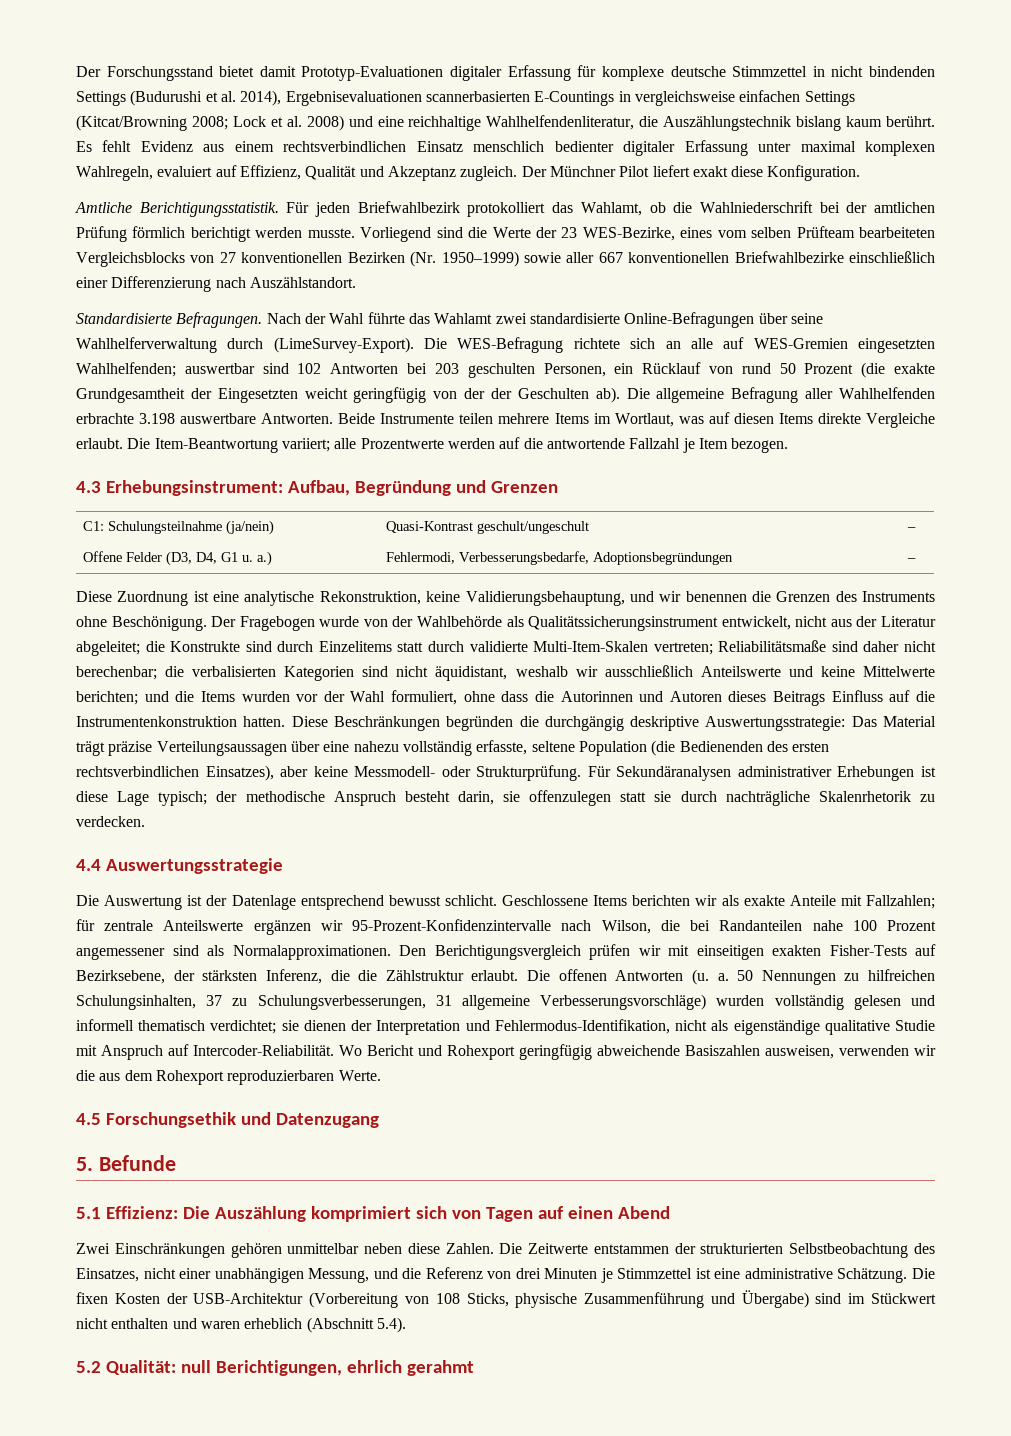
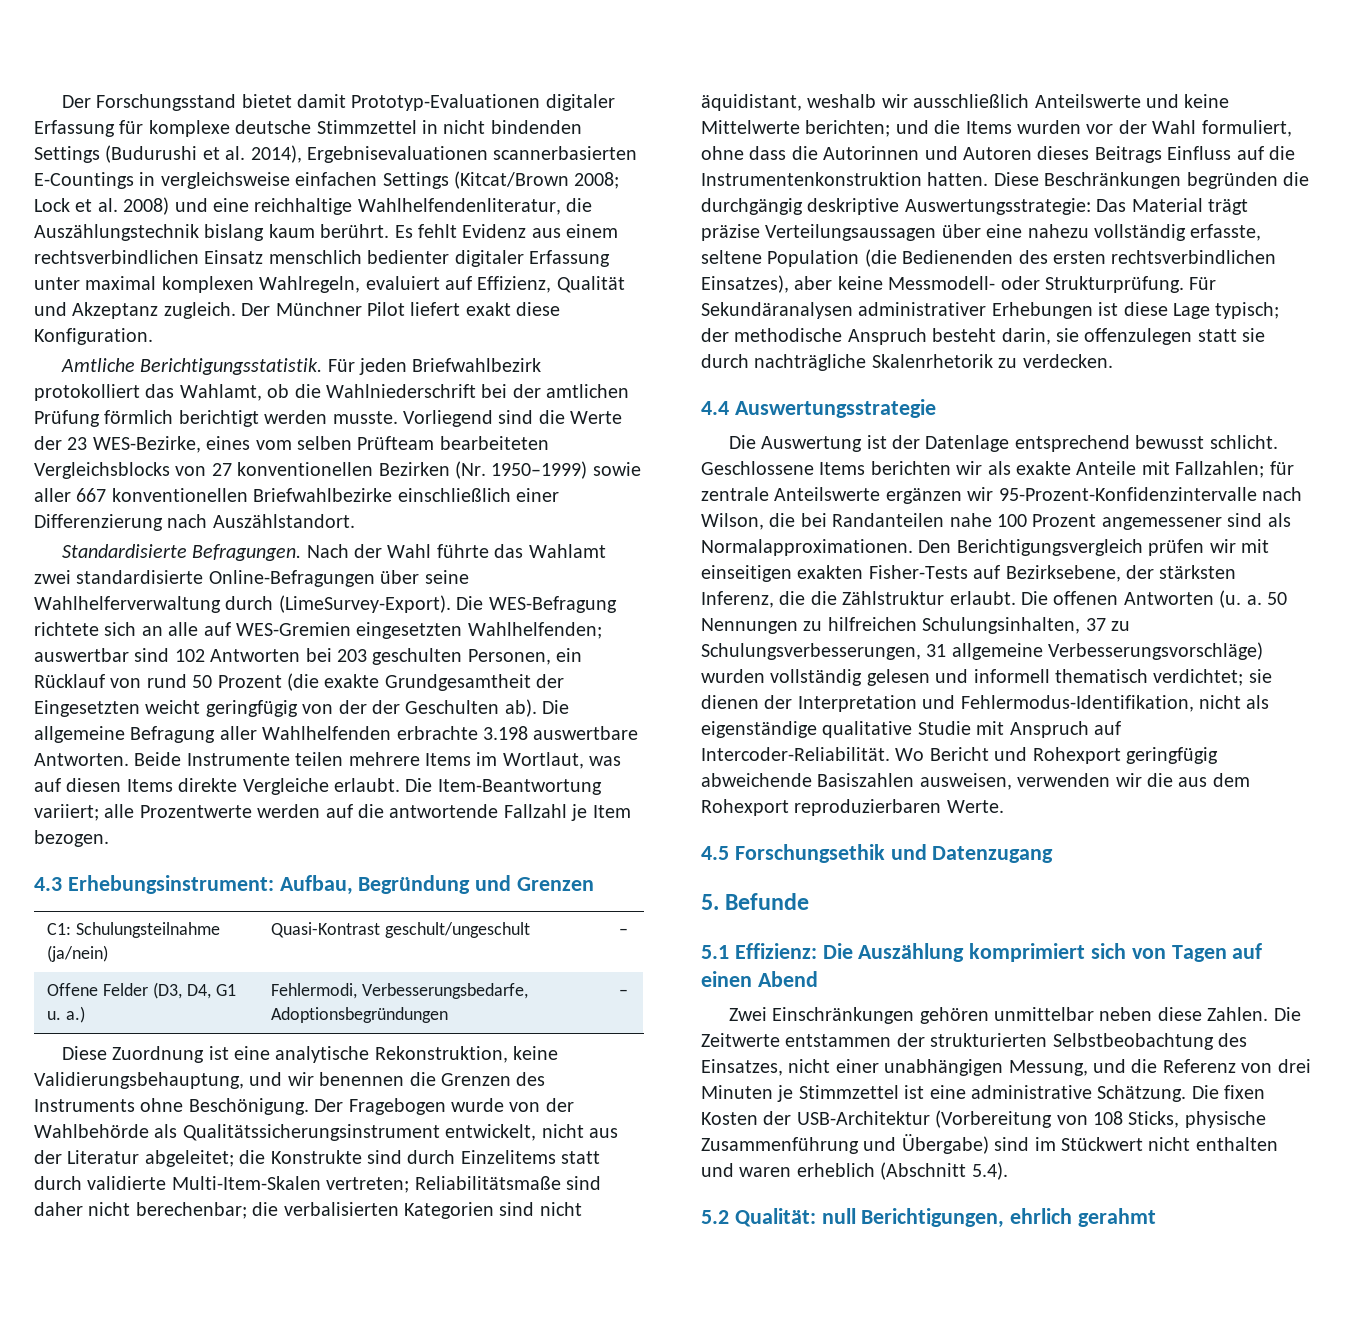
[76,115,187,131] (Kitcat/Browning -> [453,171,569,189] (Kitcat/Brown

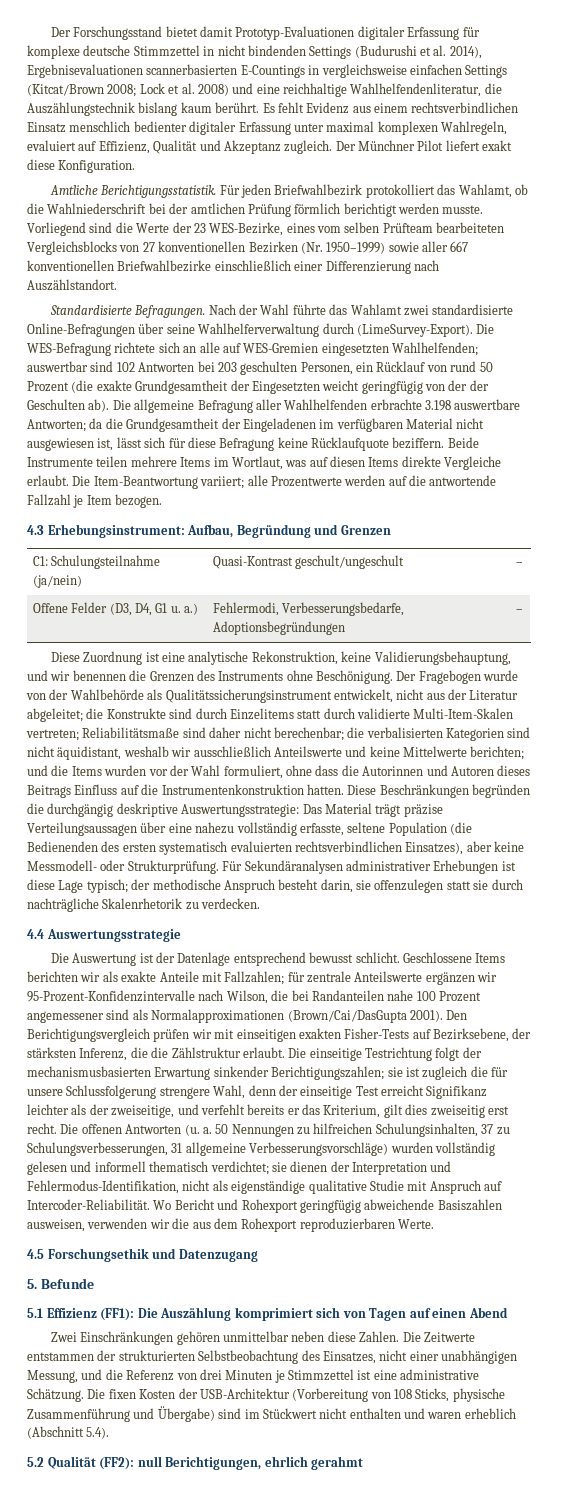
[34,753,129,766] Antworten. -> [27,418,485,432] [27,437,445,451] Antworten; da die Grundgesamtheit der Eingeladenen im verfügbaren Material nicht ausgewiesen ist, lässt sich für diese Befragung keine Rücklaufquote beziffern.
(1106, 257) none -> [159,841,292,855] systematisch evaluierten
[701,539,913,556] Normalapproximationen. -> [151,1009,443,1023] Normalapproximationen (Brown/Cai/DasGupta 2001).
(1048, 598) none -> [309,1047,482,1061] [27,1066,508,1080] [27,1085,488,1099] [27,1104,509,1118] [27,1123,79,1134] einseitige Testrichtung folgt der mechanismusbasierten Erwartung sinkender Berichtigungszahlen; sie ist zugleich die für unsere Schlussfolgerung strengere Wahl, denn der einseitige Test erreicht Signifikanz leichter als der zweiseitige, und verfehlt bereits er das Kriterium, gilt dies zweiseitig erst recht. Die
[734,943,817,959] Effizienz: -> [46,1308,135,1321] Effizienz (FF1):
[734,1208,816,1227] Qualität: -> [47,1456,135,1470] Qualität (FF2):

